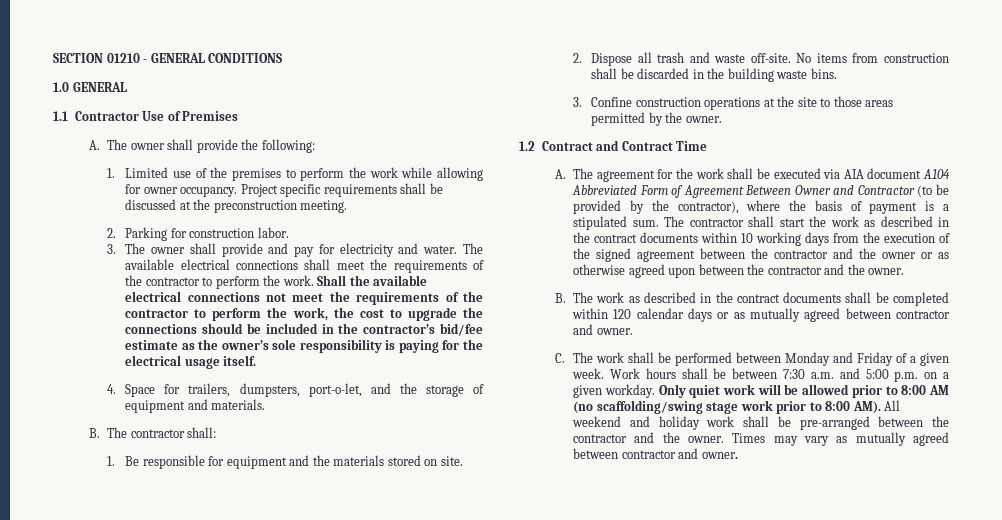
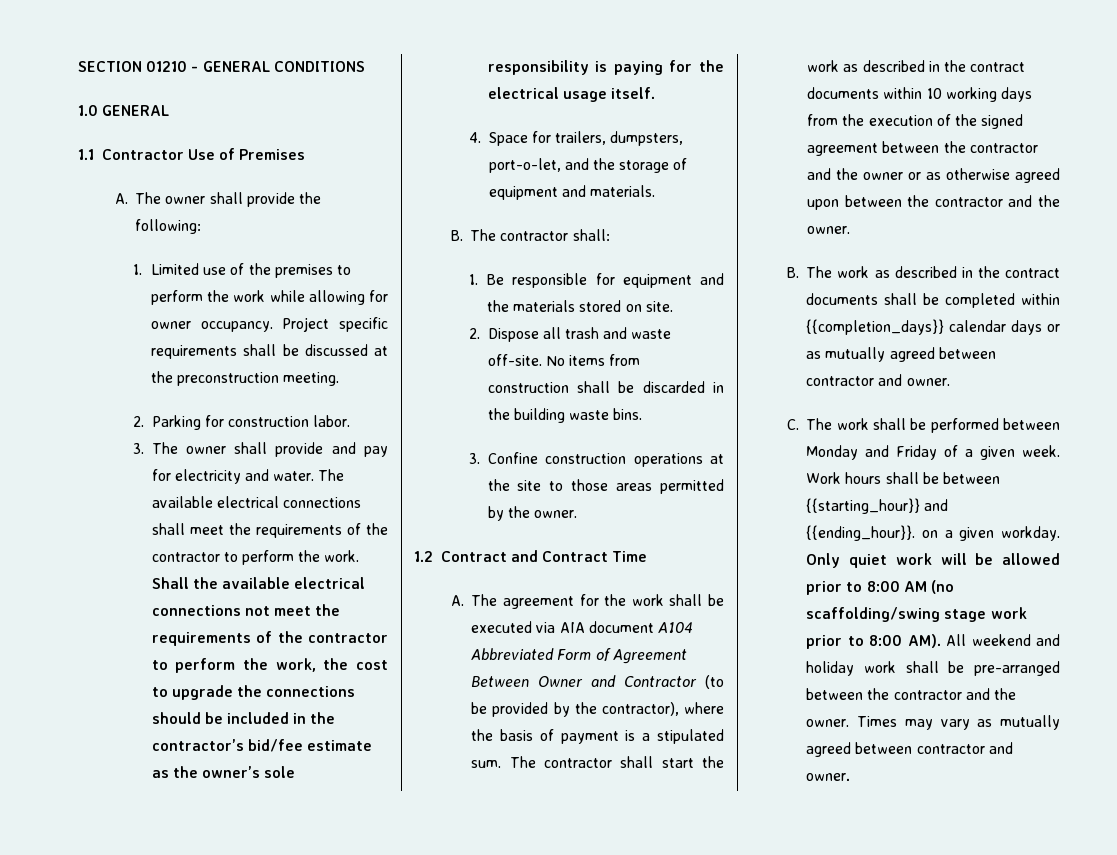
[613,309,632,319] 120 -> [806,319,945,335] {{completion_days}}
[783,368,919,382] 7:30 a.m. and 5:00 p.m. -> [806,498,949,514] [806,525,916,541] {{starting_hour}} and {{ending_hour}}.

